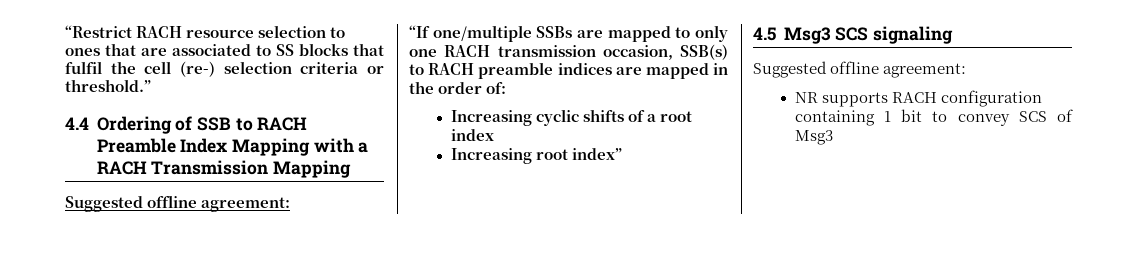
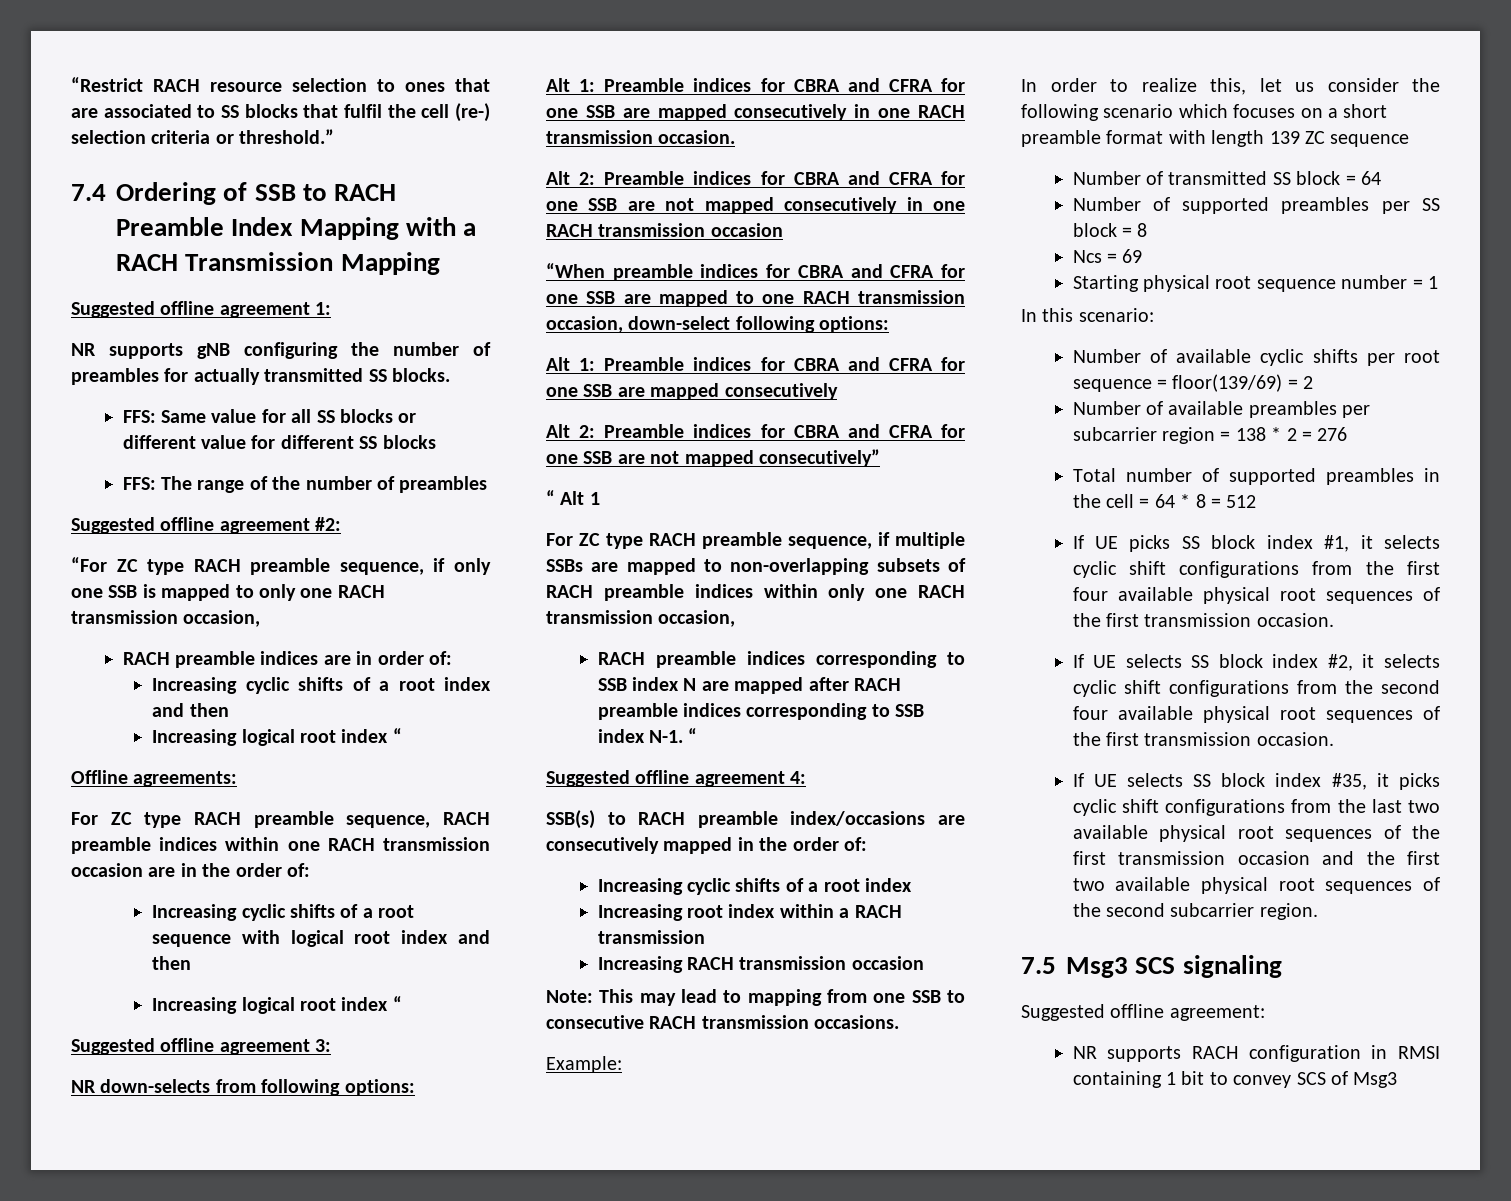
[65,117,89,130] 4.4 -> [71,184,106,201] 7.4
[201,197,291,212] [409,25,603,42] agreement: // “If one/multiple SSBs are -> [219,302,332,318] [71,342,491,359] [71,368,450,385] [122,409,417,423] [122,435,436,449] [122,476,488,493] [71,517,342,534] [71,557,491,575] [71,584,156,598] agreement 1: // NR supports gNB configuring the number of preambles for actually transmitted SS blocks. // FFS: Same value for all SS blocks or different value for different SS blocks // FFS: The range of the number of preambles // Suggested offline agreement #2: // “For ZC type RACH preamble sequence, if only one SSB is
(673, 52) none -> [122,651,452,668] [152,677,491,694] [152,703,229,717] [152,728,402,746] [71,770,238,787] [71,811,491,828] [71,837,490,854] [71,863,310,877] [152,904,415,921] [152,930,490,947] [152,956,192,970] [152,996,402,1014] [71,1038,332,1055] [71,1079,415,1096] [546,78,965,92] [546,104,965,121] [546,130,736,144] [546,171,965,185] [546,197,965,214] [546,223,783,237] [546,263,965,281] [546,290,965,307] [546,316,890,333] [546,357,965,371] [546,383,838,400] [546,424,965,438] [546,449,880,467] [546,490,600,505] [546,532,965,549] [546,558,966,575] [546,584,965,601] [546,610,736,627] [597,651,965,668] [597,677,901,694] [597,703,925,720] [597,728,698,743] [546,770,807,787] // RACH preamble indices are in order of: // Increasing cyclic shifts of a root index and then // Increasing logical root index “ // Offline agreements: // For ZC type RACH preamble sequence, RACH preamble indices within one RACH transmission occasion are in the order of: // Increasing cyclic shifts of a root sequence with logical root index and then // Increasing logical root index “ // Suggested offline agreement 3: // NR down-selects from following options: // Alt 1: Preamble indices for CBRA and CFRA for one SSB are mapped consecutively in one RACH transmission occasion. // Alt 2: Preamble indices for CBRA and CFRA for one SSB are not mapped consecutively in one RACH transmission occasion // “When preamble indices for CBRA and CFRA for one SSB are mapped to one RACH transmission occasion, down-select following options: // Alt 1: Preamble indices for CBRA and CFRA for one SSB are mapped consecutively // Alt 2: Preamble indices for CBRA and CFRA for one SSB are not mapped consecutively” // “ Alt 1 // For ZC type RACH preamble sequence, if multiple SSBs are mapped to non-overlapping subsets of RACH preamble indices within only one RACH transmission occasion, // RACH preamble indices corresponding to SSB index N are mapped after RACH preamble indices corresponding to SSB index N-1. “ // Suggested offline agreement 4: //
[557,63,642,75] indices are -> [790,811,965,826] [546,837,659,854] index/occasions are consecutively
[571,148,622,160] [753,27,776,41] index” // 4.5 -> [728,904,902,918] [597,930,705,944] [597,956,924,973] [546,989,965,1006] [546,1015,900,1029] [546,1056,622,1073] [1021,78,1440,95] [1021,104,1388,121] [1021,130,1410,147] [1072,171,1381,185] [1072,197,1440,214] [1072,223,1148,237] [1072,249,1143,263] [1072,275,1438,292] [1021,308,1154,322] [1072,349,1440,366] [1072,374,1314,392] [1072,401,1371,418] [1072,427,1348,444] [1072,468,1440,485] [1072,494,1257,508] [1072,535,1440,552] [1072,561,1440,578] [1072,587,1440,604] [1072,613,1334,627] [1072,654,1440,671] [1072,680,1440,697] [1072,706,1440,723] [1072,732,1334,746] [1072,773,1440,790] [1072,799,1440,816] [1072,825,1440,842] [1072,851,1440,865] [1072,877,1440,894] [1072,903,1318,920] [1021,957,1056,974] index within a RACH transmission // Increasing RACH transmission occasion // Note: This may lead to mapping from one SSB to consecutive RACH transmission occasions. // Example: // In order to realize this, let us consider the following scenario which focuses on a short preamble format with length 139 ZC sequence // Number of transmitted SS block = 64 // Number of supported preambles per SS block = 8 // Ncs = 69 // Starting physical root sequence number = 1 // In this scenario: // Number of available cyclic shifts per root sequence = floor(139/69) = 2 // Number of available preambles per subcarrier region = 138 * 2 = 276 // Total number of supported preambles in the cell = 64 * 8 = 512 // If UE picks SS block index #1, it selects cyclic shift configurations from the first four available physical root sequences of the first transmission occasion. // If UE selects SS block index #2, it selects cyclic shift configurations from the second four available physical root sequences of the first transmission occasion. // If UE selects SS block index #35, it picks cyclic shift configurations from the last two available physical root sequences of the first transmission occasion and the first two available physical root sequences of the second subcarrier region. // 7.5
(1042, 98) none -> [1371,1045,1440,1059] in RMSI

